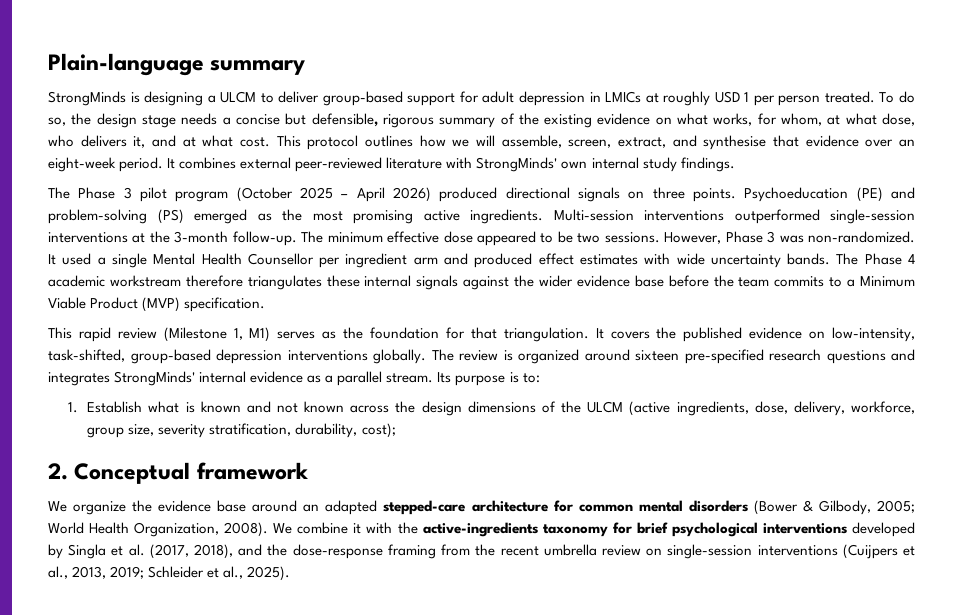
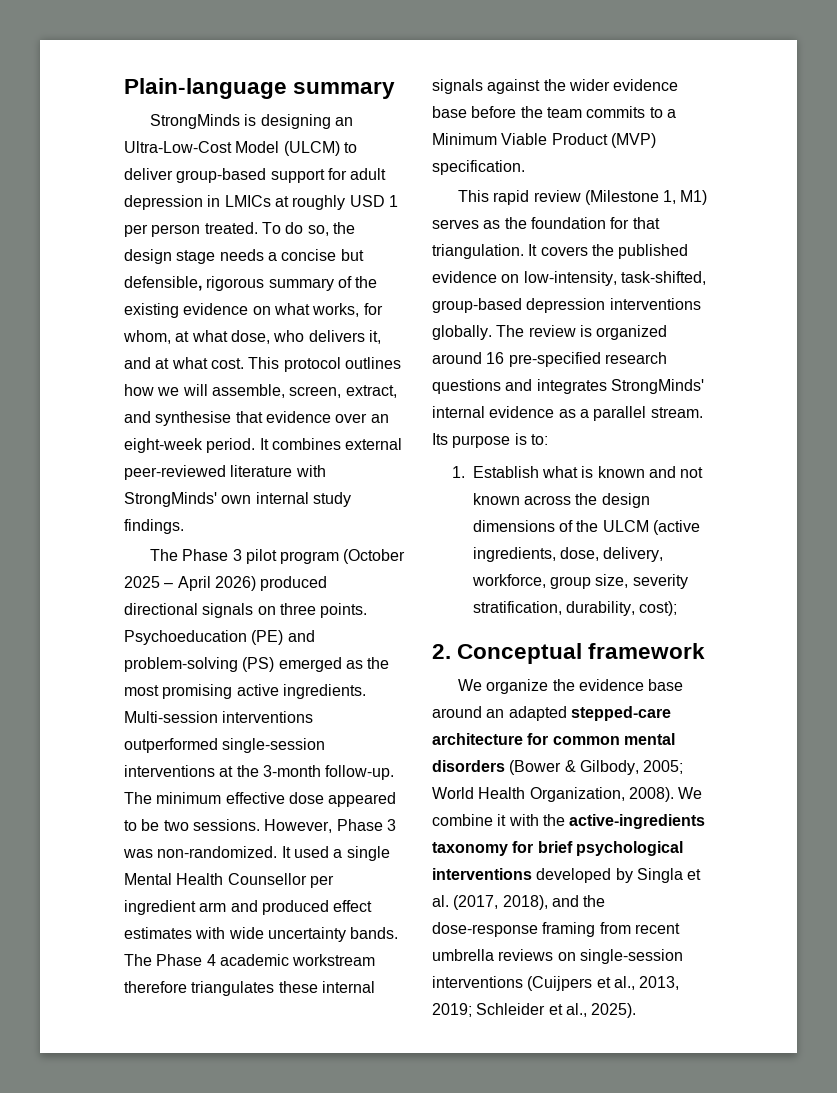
[207,91,257,103] a ULCM -> [334,117,353,126] [124,141,340,156] an Ultra-Low-Cost Model (ULCM)
[635,350,679,361] sixteen -> [486,352,505,364] 16
[475,544,496,556] the -> (631, 928) none
[601,545,641,556] review -> [498,949,554,961] reviews

